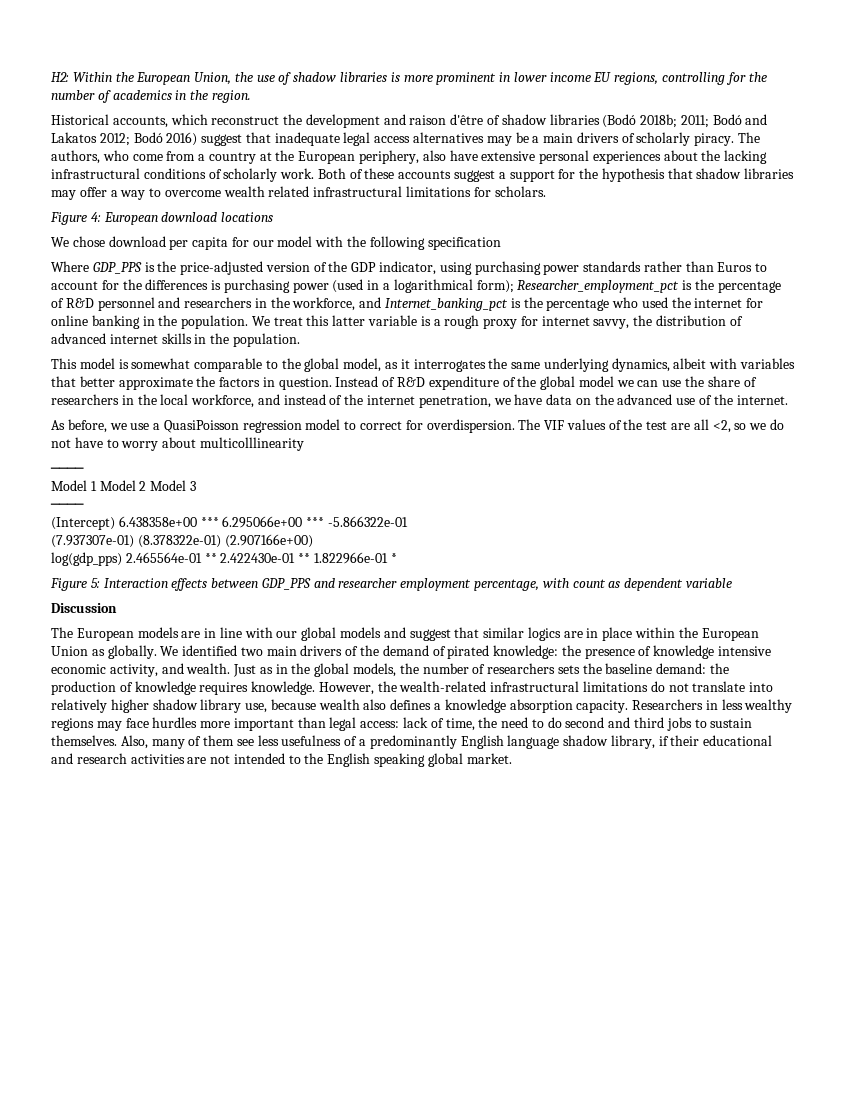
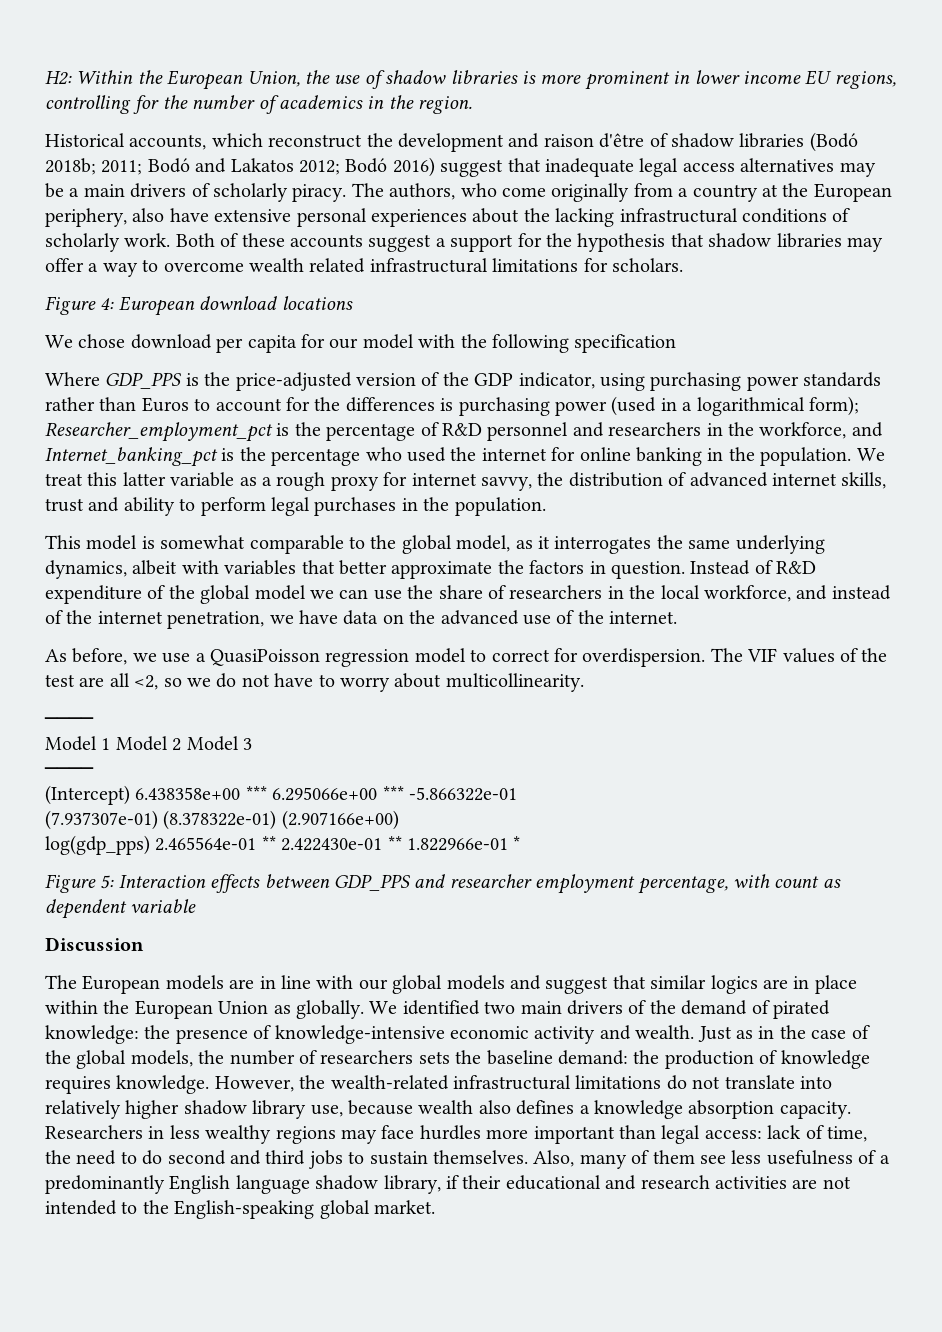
(163, 157) none -> [551,183,630,202] originally
[420,316,431,326] is -> [239,477,257,486] as
[161,333,192,344] skills -> [841,472,887,489] [45,497,397,516] skills, trust and ability to perform legal purchases
[199,437,304,451] multicolllinearity -> [445,673,584,692] multicollinearity.
[653,645,772,659] [51,664,158,677] knowledge intensive economic activity, -> [274,1025,596,1044] knowledge-intensive economic activity
(311, 668) none -> [811,1025,870,1039] [45,1050,71,1064] case of the
[327,753,426,767] English speaking -> [174,1200,315,1219] English-speaking

